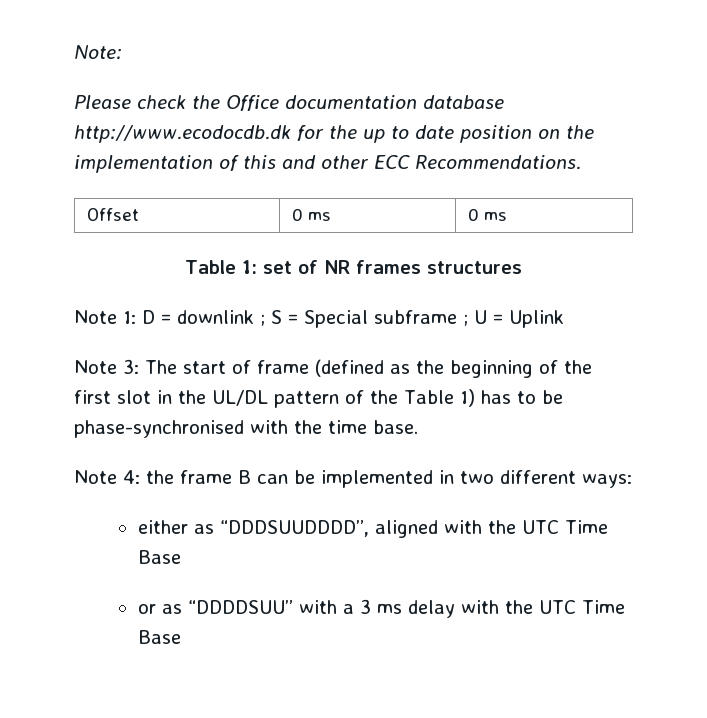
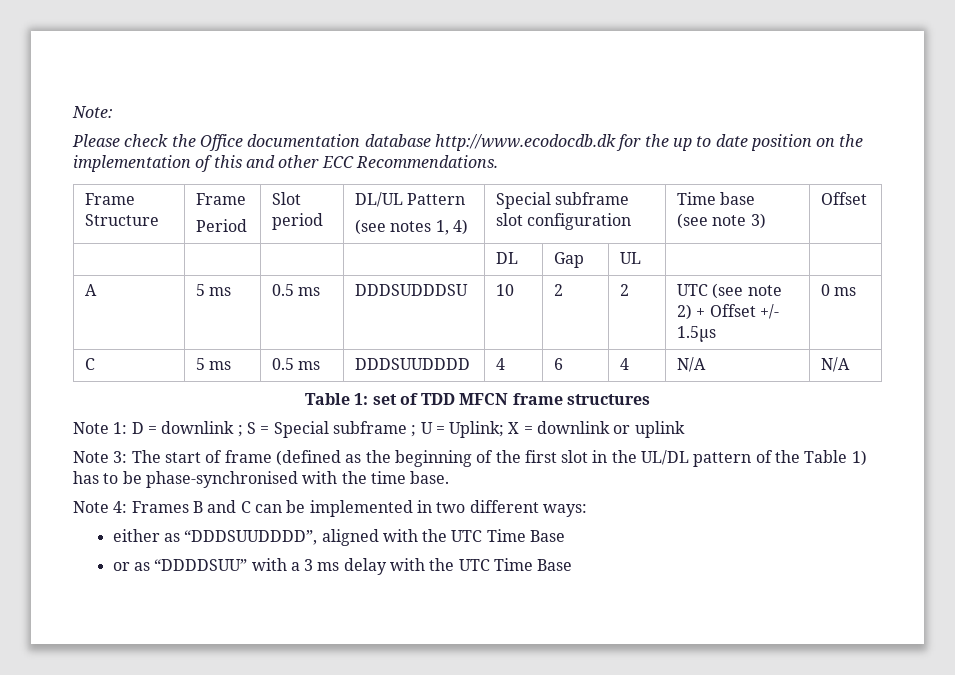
[87,208,140,221] [292,208,332,221] [468,208,508,221] Offset | 0 ms | 0 ms -> [85,193,136,205] [85,214,160,226] [196,193,247,205] [196,219,248,232] [272,192,302,205] [272,213,324,230] [355,192,466,207] [355,219,469,235] [496,192,630,209] [496,213,632,230] [677,192,756,205] [677,213,766,229] [821,192,868,205] [496,252,519,264] [554,252,585,268] [620,252,642,264] [85,284,98,296] [196,284,232,296] [272,284,321,296] [355,284,469,296] [496,284,515,296] [554,284,564,296] [620,284,630,296] [677,283,782,299] [677,304,780,320] [677,326,717,342] [821,284,857,296] [85,358,96,370] [196,358,232,370] [272,358,321,370] [355,358,471,370] [496,358,506,370] [554,358,564,370] [620,358,630,370] [677,357,707,372] [821,357,851,372] Frame Structure | Frame // Period | Slot period | DL/UL Pattern // (see notes 1, 4) | Special subframe slot configuration | Time base // (see note 3) | Offset // | | | | DL | Gap | UL | | // A | 5 ms | 0.5 ms | DDDSUDDDSU | 10 | 2 | 2 | UTC (see note 2) + Offset +/- 1.5μs | 0 ms // C | 5 ms | 0.5 ms | DDDSUUDDDD | 4 | 6 | 4 | N/A | N/A
[323,260,421,274] NR frames -> [421,393,563,405] TDD MFCN frame
[509,310,564,328] Uplink -> [449,421,685,438] Uplink; X = downlink or uplink
[146,470,251,484] the frame B -> [131,500,251,513] Frames B and C

